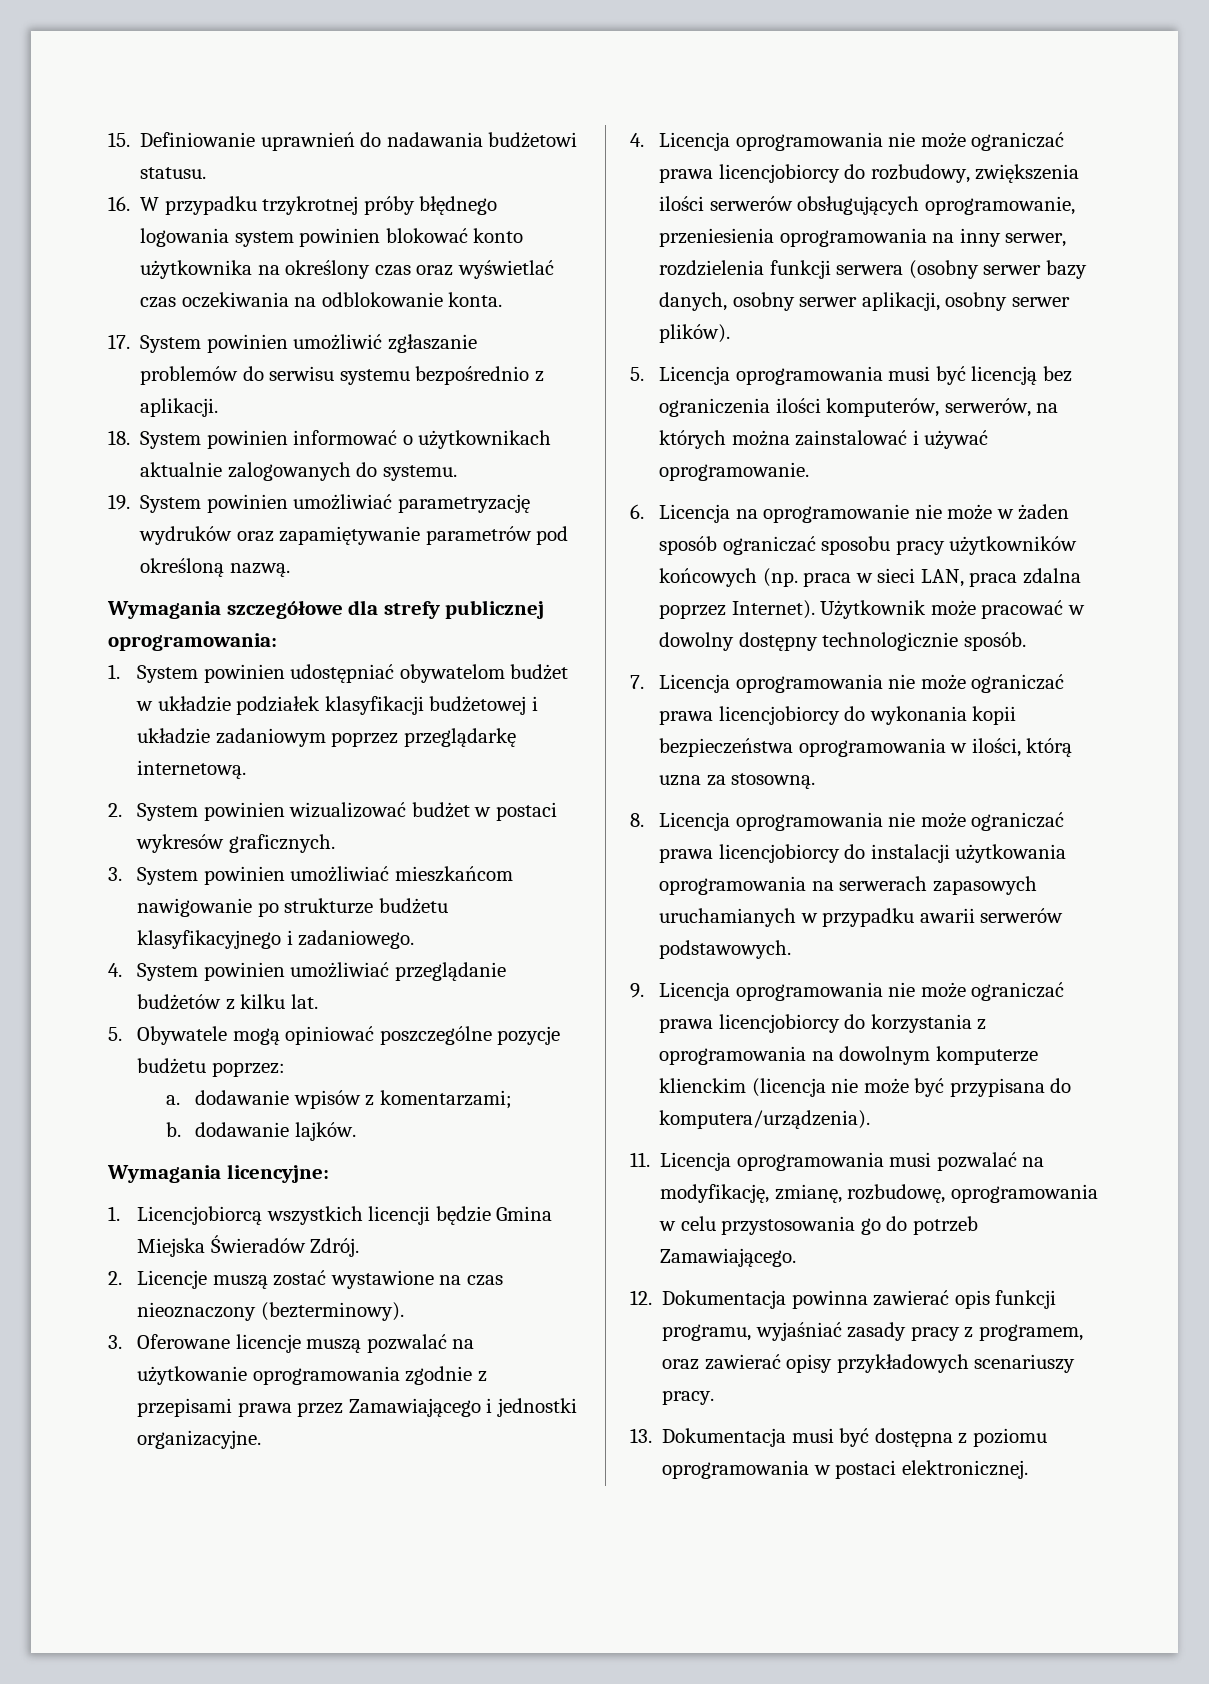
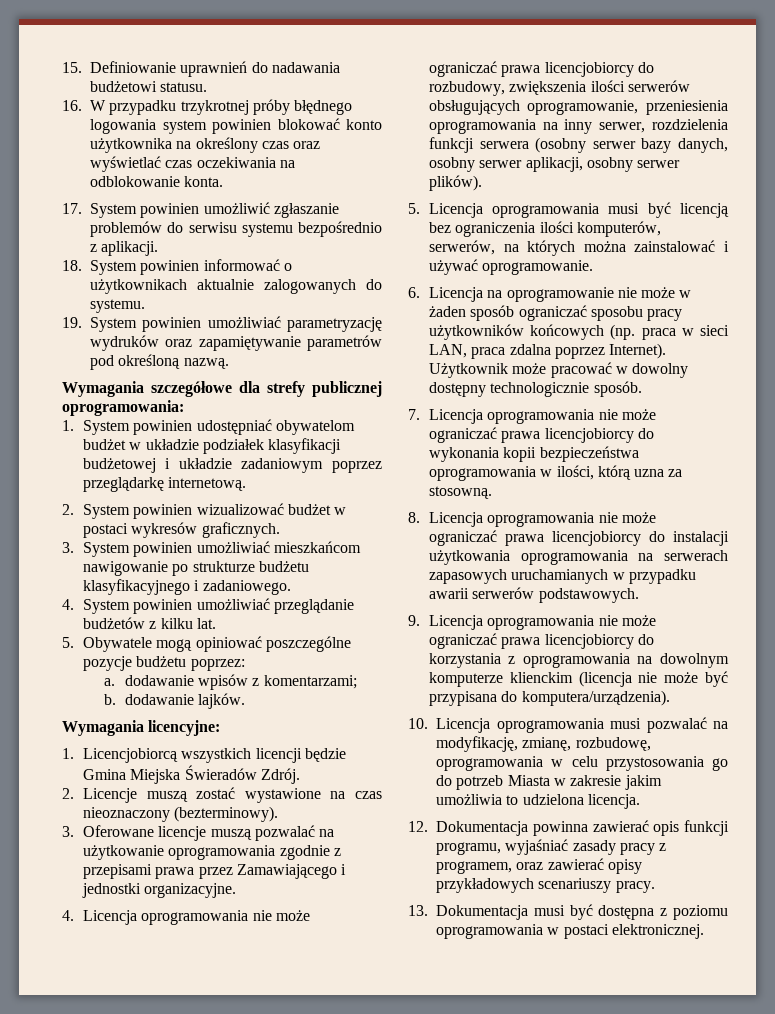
[630,1152,650,1167] 11. -> [408,718,428,729] 10.
[660,1248,797,1267] Zamawiającego. -> [507,775,662,790] [436,794,640,809] Miasta w zakresie jakim umożliwia to udzielona licencja.

